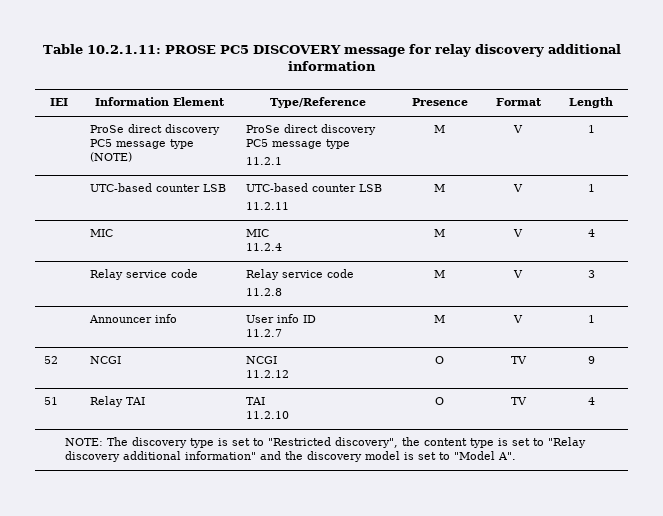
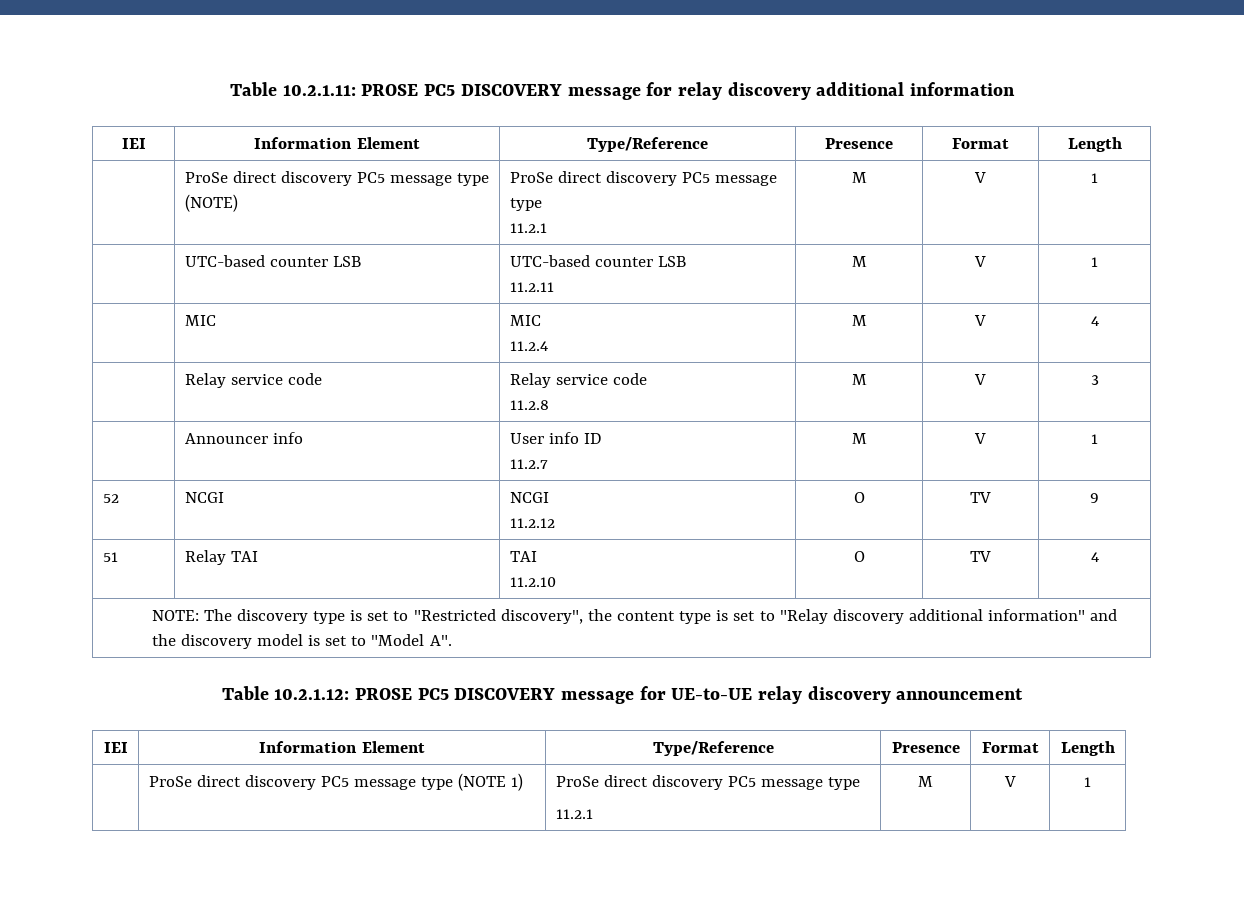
(517, 456) none -> [221,686,1024,704] [103,742,128,753] [259,741,425,753] [652,741,774,756] [891,742,960,753] [981,742,1039,753] [1060,741,1115,756] [148,773,524,791] [555,775,861,790] [555,809,593,819] [918,776,933,787] [1003,776,1016,787] [1084,777,1091,787] // Table 10.2.1.12: PROSE PC5 DISCOVERY message for UE-to-UE relay discovery announcement // IEI | Information Element | Type/Reference | Presence | Format | Length // | ProSe direct discovery PC5 message type (NOTE 1) | ProSe direct discovery PC5 message type // 11.2.1 | M | V | 1

